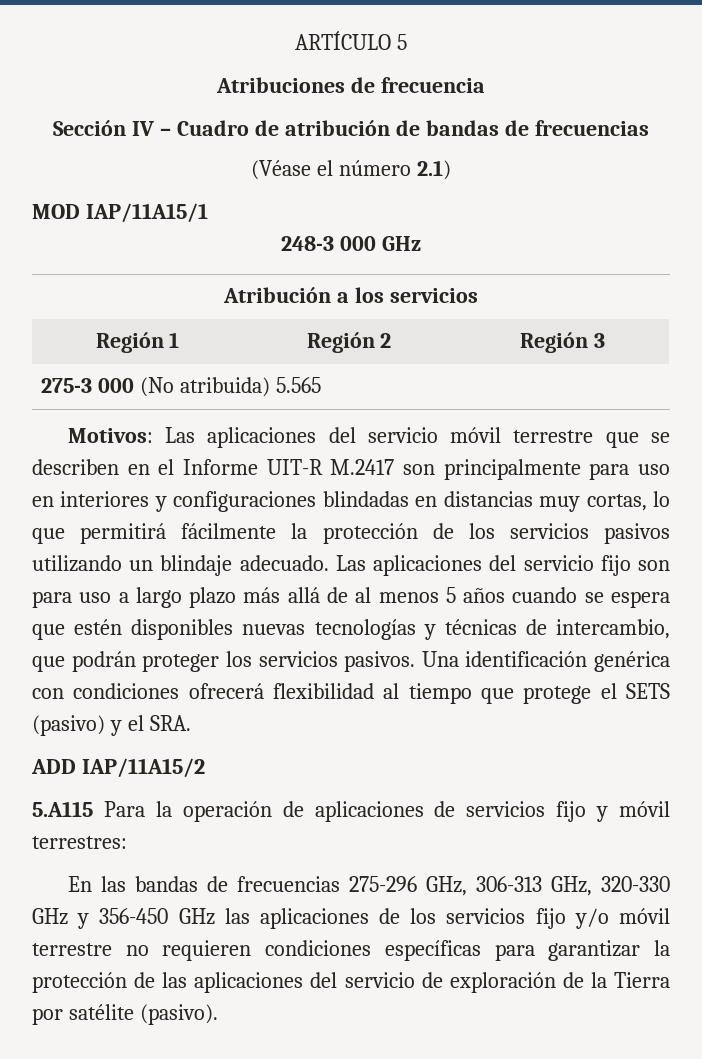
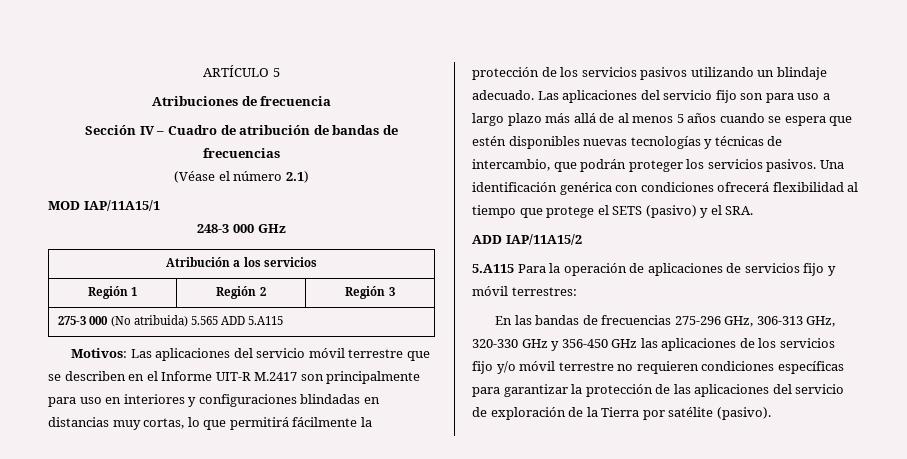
(322, 385) none -> [220,316,283,325] ADD 5.A115

